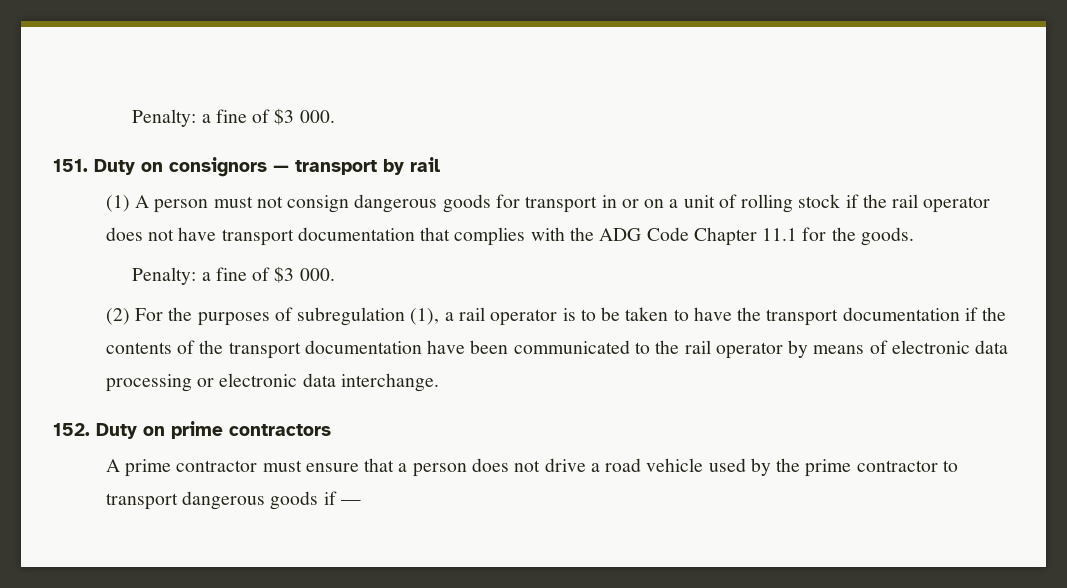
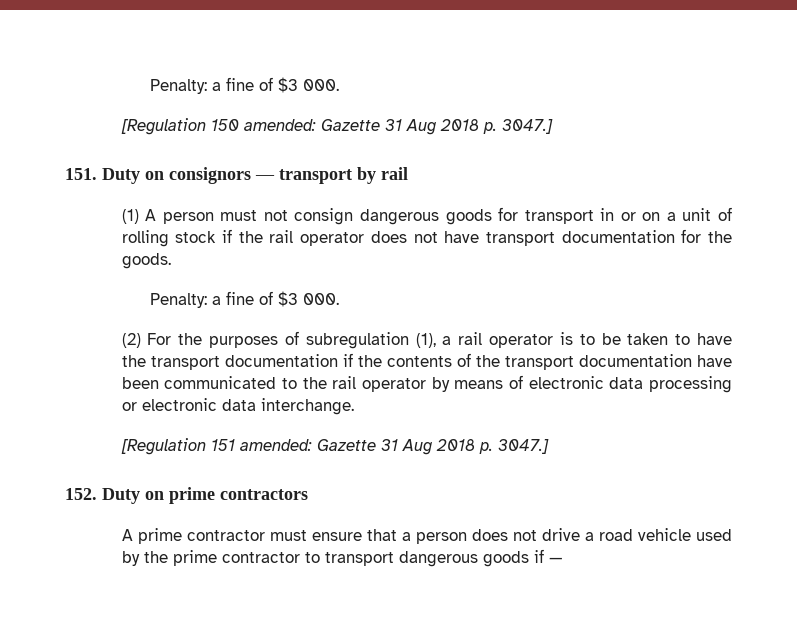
[132,108,335,127] Penalty: a fine of $3 000. -> [150,77,340,94] [120,118,553,135] Penalty: a fine of $3 000. // [Regulation 150 amended: Gazette 31 Aug 2018 p. 3047.]
[420,227,798,246] that complies with the ADG Code Chapter 11.1 -> (675, 236) none
(439, 382) none -> [120,438,549,455] // [Regulation 151 amended: Gazette 31 Aug 2018 p. 3047.]

